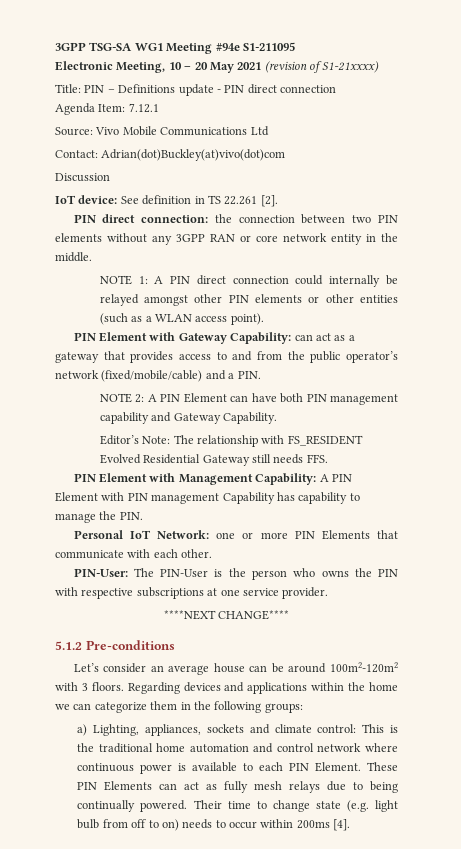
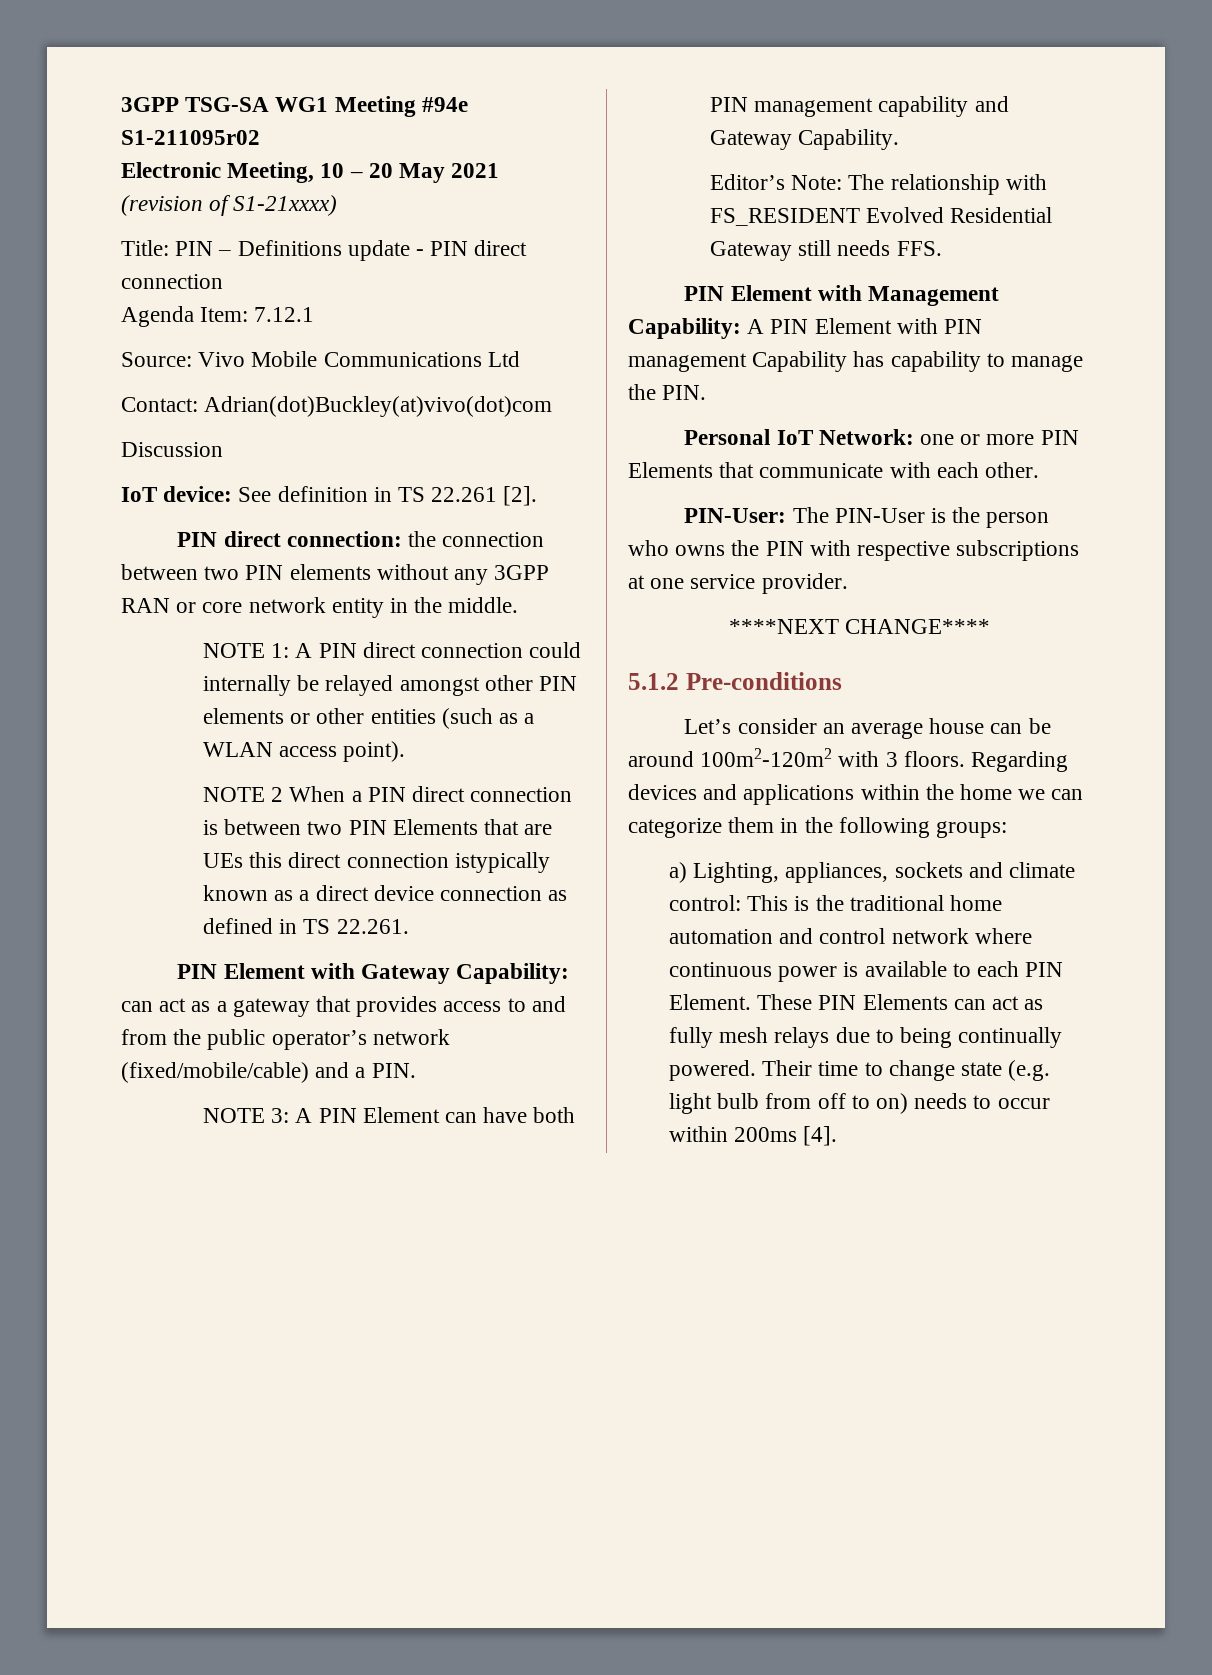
[242,42,295,51] S1-211095 -> [121,130,260,145] S1-211095r02
(264, 319) none -> [202,786,573,802] [202,819,553,835] [202,852,550,873] [202,885,568,901] [202,918,409,934] // NOTE 2 When a PIN direct connection is between two PIN Elements that are UEs this direct connection istypically known as a direct device connection as defined in TS 22.261.
[135,394,145,403] 2: -> [271,1108,290,1123] 3:

